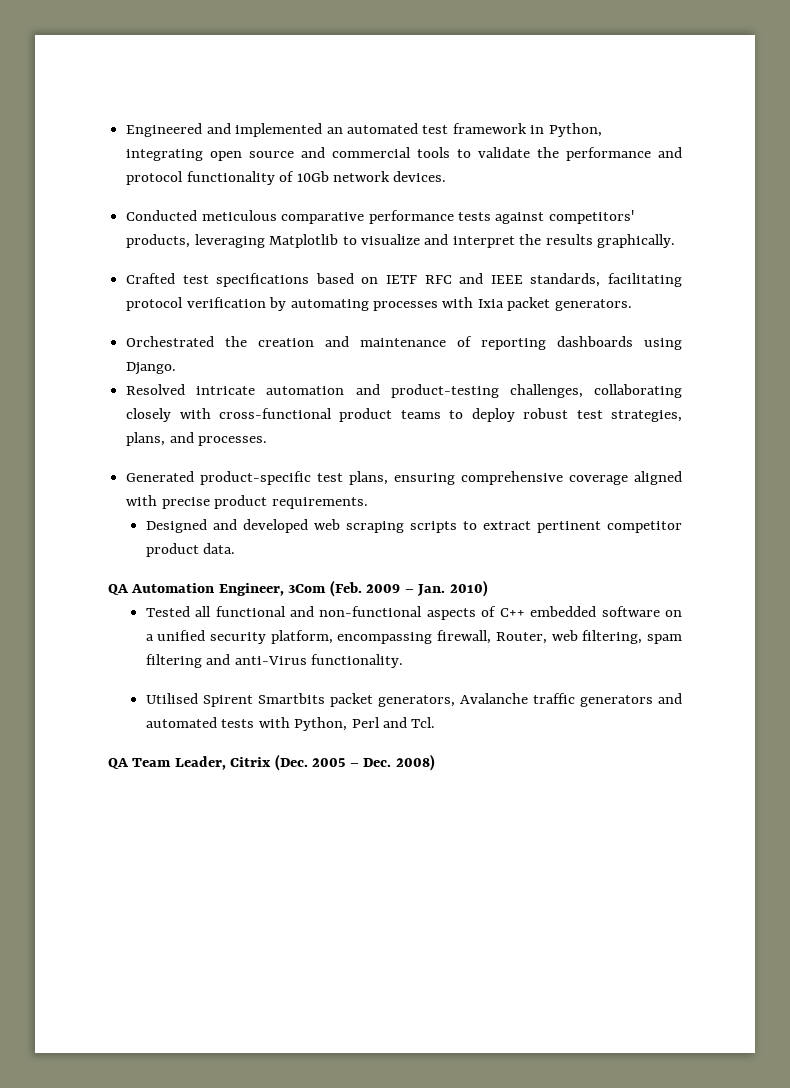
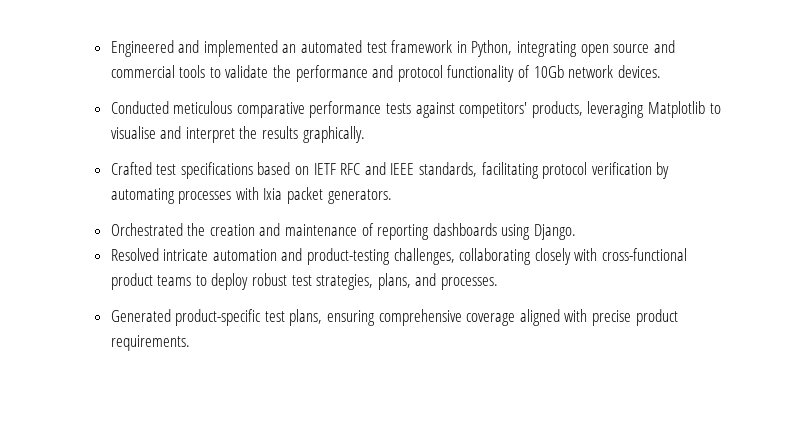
[360,234,420,245] visualize -> [110,126,156,139] visualise
[145,519,682,533] [145,543,236,557] [108,580,488,597] [145,606,682,620] [145,630,682,644] [145,654,404,668] [145,693,682,707] [145,717,436,731] [108,754,435,771] // Designed and developed web scraping scripts to extract pertinent competitor product data. // QA Automation Engineer, 3Com (Feb. 2009 – Jan. 2010) // Tested all functional and non-functional aspects of C++ embedded software on a unified security platform, encompassing firewall, Router, web filtering, spam filtering and anti-Virus functionality. // Utilised Spirent Smartbits packet generators, Avalanche traffic generators and automated tests with Python, Perl and Tcl. // QA Team Leader, Citrix (Dec. 2005 – Dec. 2008) -> (190, 343) none

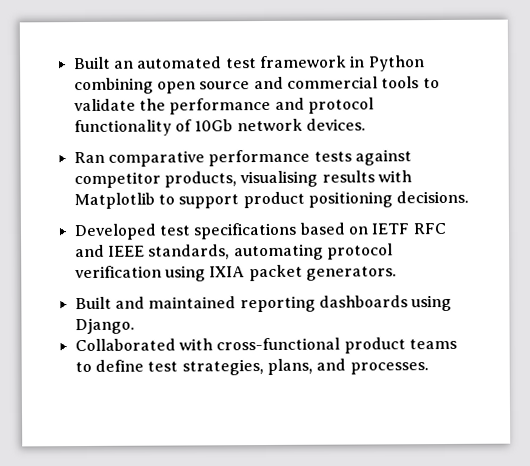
[110,40,278,57] Engineered and implemented -> [73,56,111,70] Built
[471,40,578,57] Python, integrating -> [368,55,425,72] [73,77,154,95] Python combining
[110,101,233,114] Conducted meticulous -> [73,151,105,164] Ran
[459,101,721,118] [110,126,365,143] [110,162,152,175] competitors' products, leveraging Matplotlib to visualise and interpret the results graphically. // Crafted -> [73,170,412,189] [73,190,470,210] [73,223,157,241] competitor products, visualising results with Matplotlib to support product positioning decisions. // Developed
[481,162,539,179] facilitating -> [233,243,324,261] automating
[656,162,670,179] [110,187,392,204] [110,223,577,240] [110,248,571,265] by automating processes with Ixia packet generators. // Orchestrated the creation and maintenance of reporting dashboards using Django. // Resolved intricate automation and product-testing challenges, collaborating closely -> [164,264,397,282] [74,294,453,313] [74,317,135,335] [74,338,176,352] using IXIA packet generators. // Built and maintained reporting dashboards using Django. // Collaborated
[211,273,288,290] deploy robust -> [94,359,144,372] define
[110,309,678,326] [110,335,190,351] // Generated product-specific test plans, ensuring comprehensive coverage aligned with precise product requirements. -> (429, 368) none

